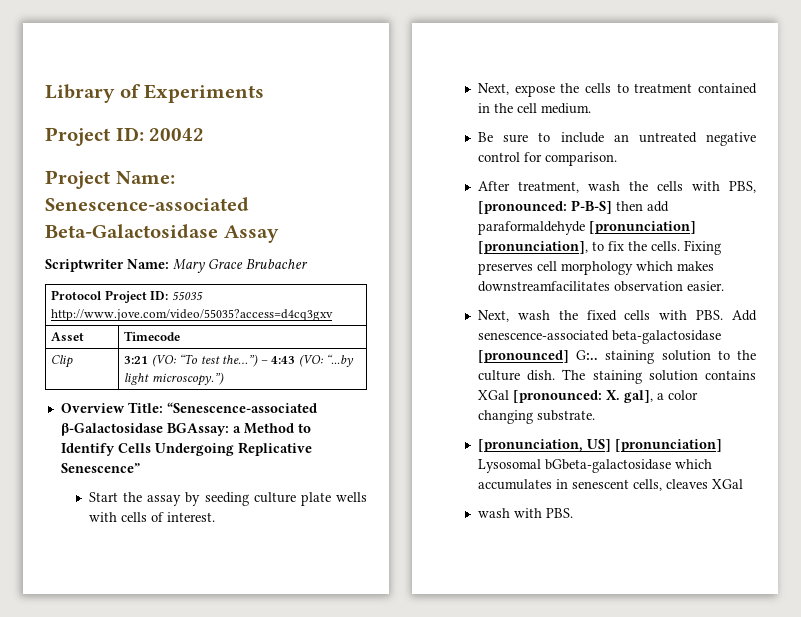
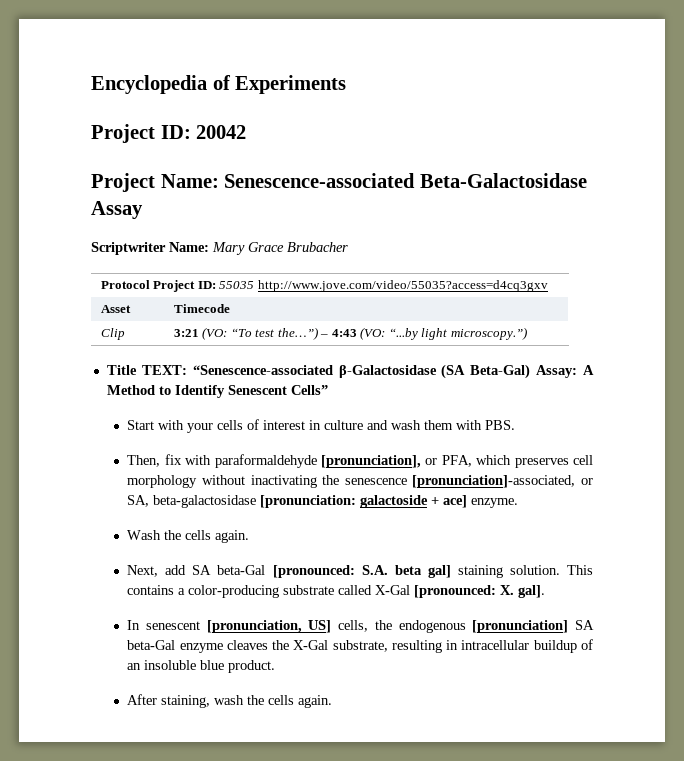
[45,84,115,103] Library -> [91,75,207,94] Encyclopedia
[60,402,317,413] [60,423,311,436] [60,442,312,456] [60,463,140,473] [89,492,367,506] [89,512,216,522] [478,83,757,97] [478,103,592,114] [478,132,756,146] [478,152,618,166] Overview Title: “Senescence-associated β-Galactosidase BGAssay: a Method to Identify Cells Undergoing Replicative Senescence” // Start the assay by seeding culture plate wells with cells of interest. // Next, expose the cells to treatment contained in the cell medium. // Be sure to include an untreated negative control for comparison. -> [106,364,594,379] [106,385,328,398] [127,419,516,433] [127,454,593,468] [127,475,593,488] [127,495,519,508] [127,530,250,543] [127,565,593,578] [127,585,546,598] [127,620,594,633] [127,639,593,653] [127,660,276,673] Title TEXT: “Senescence-associated β-Galactosidase (SA Beta-Gal) Assay: A Method to Identify Senescent Cells” // Start with your cells of interest in culture and wash them with PBS. // Then, fix with paraformaldehyde [pronunciation], or PFA, which preserves cell morphology without inactivating the senescence [pronunciation]-associated, or SA, beta-galactosidase [pronunciation: galactoside + ace] enzyme. // Wash the cells again. // Next, add SA beta-Gal [pronounced: S.A. beta gal] staining solution. This contains a color-producing substrate called X-Gal [pronounced: X. gal]. // In senescent [pronunciation, US] cells, the endogenous [pronunciation] SA beta-Gal enzyme cleaves the X-Gal substrate, resulting in intracellular buildup of an insoluble blue product.
[518,181,580,193] treatment, -> [161,695,211,708] staining,
[692,181,756,193] [478,200,670,214] [478,221,697,235] [478,240,722,255] [478,261,715,275] [478,281,725,292] [478,310,757,322] [478,330,722,344] [478,350,756,364] [478,369,756,384] [478,390,699,403] [478,410,596,424] [478,439,723,452] [478,459,713,473] [478,479,744,491] [478,508,574,518] with PBS, [pronounced: P-B-S] then add paraformaldehyde [pronunciation] [pronunciation], to fix the cells. Fixing preserves cell morphology which makes downstreamfacilitates observation easier. // Next, wash the fixed cells with PBS. Add senescence-associated beta-galactosidase [pronounced] G:.. staining solution to the culture dish. The staining solution contains XGal [pronounced: X. gal], a color changing substrate. // [pronunciation, US] [pronunciation] Lysosomal bGbeta-galactosidase which accumulates in senescent cells, cleaves XGal // wash with PBS. -> [298,695,333,708] again.

